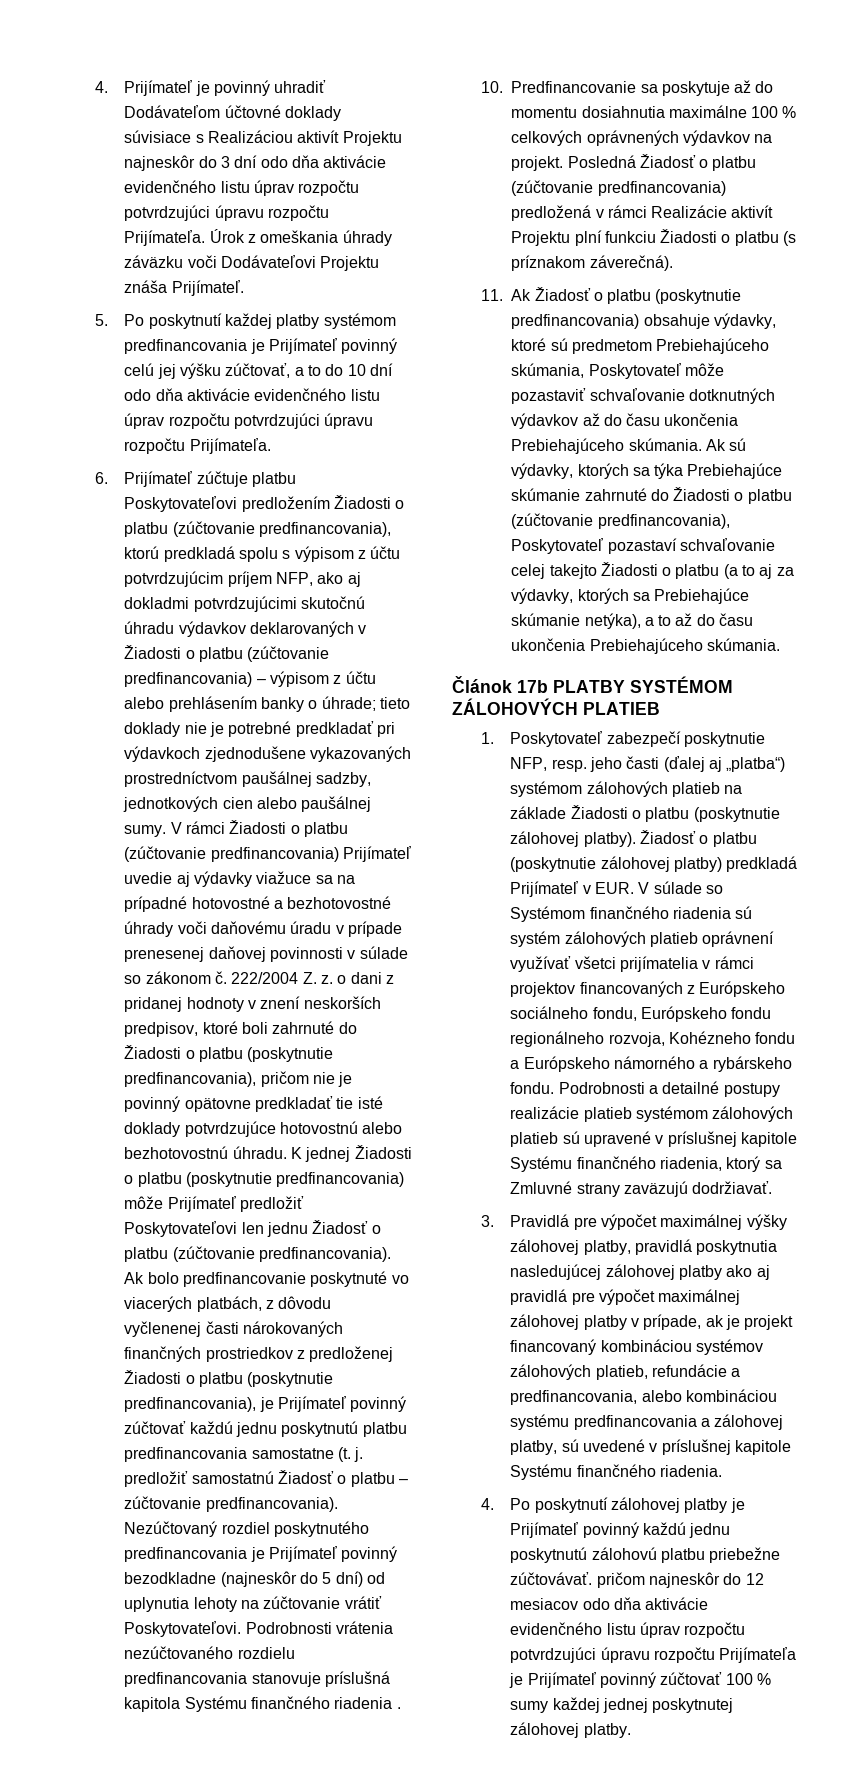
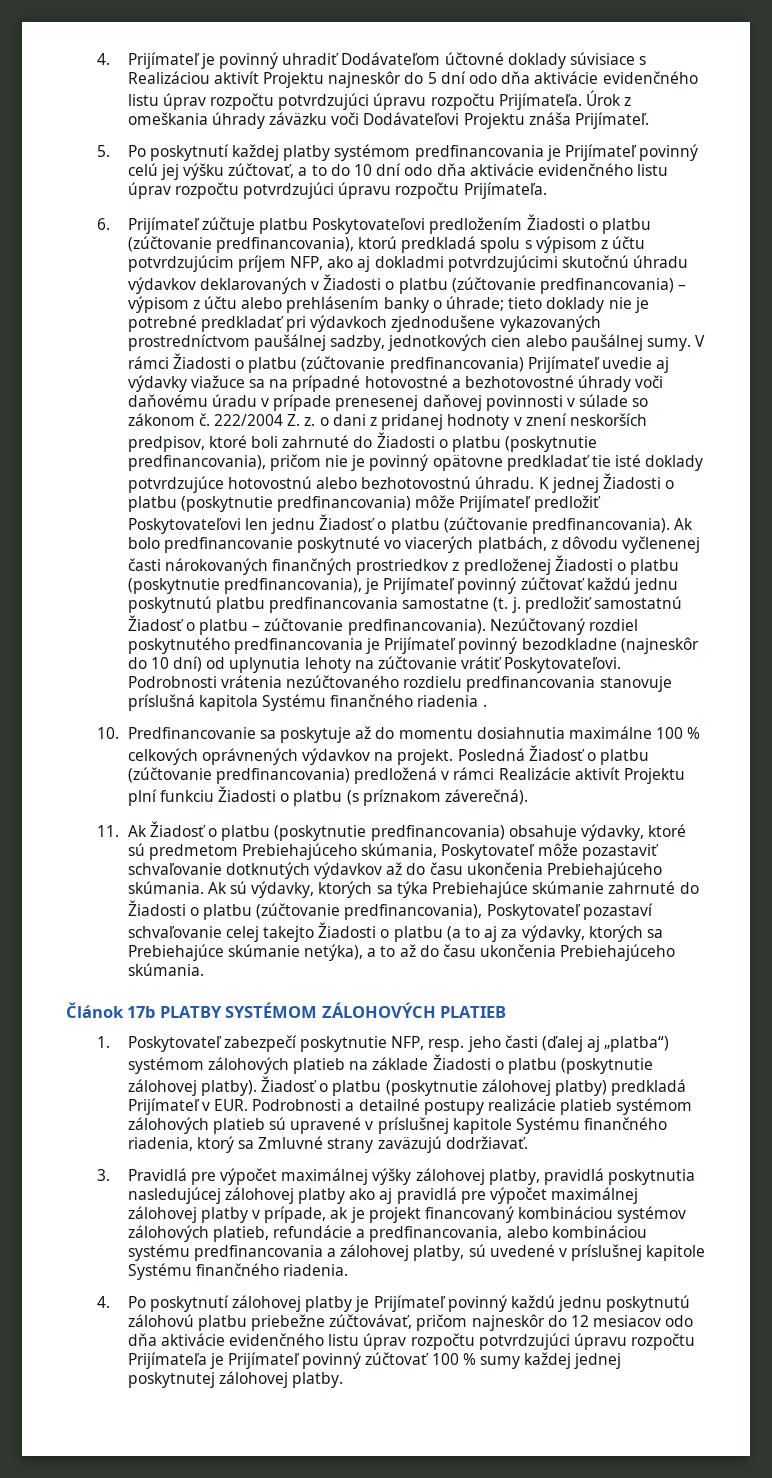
[220,156,230,168] 3 -> [427,72,437,84] 5
[322,1572,332,1584] 5 -> [150,657,169,669] 10
[688,388,775,404] dotknutných -> [225,862,310,879] dotknutých
[638,881,723,894] [510,906,753,922] [510,931,775,947] [510,956,754,972] [510,981,786,997] [510,1006,772,1022] [510,1031,796,1047] [510,1056,792,1072] [510,1082,555,1094] V súlade so Systémom finančného riadenia sú systém zálohových platieb oprávnení využívať všetci prijímatelia v rámci projektov financovaných z Európskeho sociálneho fondu, Európskeho fondu regionálneho rozvoja, Kohézneho fondu a Európskeho námorného a rybárskeho fondu. -> (249, 1105) none
[510,1572,593,1585] zúčtovávať. -> [329,1314,413,1329] zúčtovávať,

